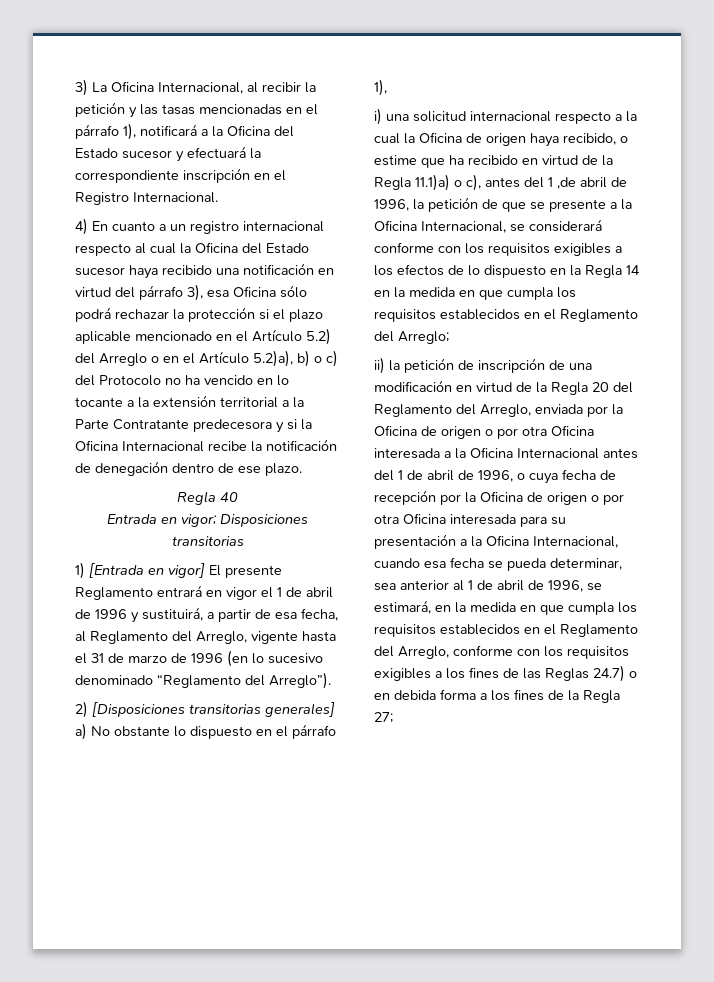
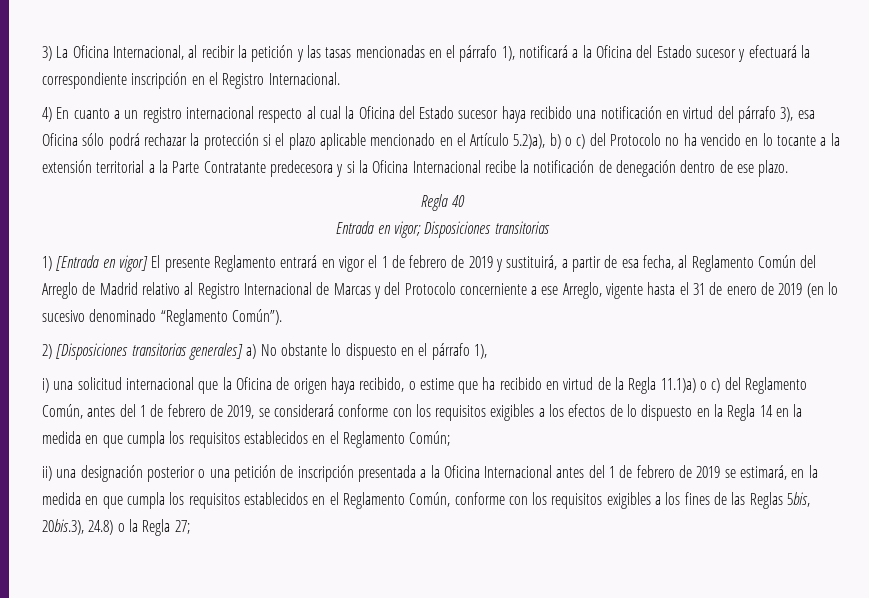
[306,328,331,345] [75,351,249,366] 5.2) del Arreglo o en el Artículo -> (510, 139) none
[306,587,333,598] [75,609,127,619] abril de 1996 -> [409,255,493,268] febrero de 2019
[172,631,192,642] del -> [758,255,817,268] [42,282,559,299] Común del Arreglo de Madrid relativo al Registro Internacional de Marcas y del Protocolo concerniente a ese
[128,653,223,663] marzo de 1996 -> [726,282,803,295] enero de 2019
[245,672,331,689] del Arreglo”). -> [231,309,282,325] Común”).
[555,111,637,124] [374,133,400,144] respecto a la cual -> [198,381,219,394] que
[466,174,627,191] [374,197,632,212] [374,220,506,233] c), antes del 1 ,de abril de 1996, la petición de que se presente a la Oficina Internacional, -> [711,377,808,394] [42,404,255,419] c) del Reglamento Común, antes del 1 de febrero de 2019,
[374,331,449,344] del Arreglo; -> [409,431,451,446] Común;
[389,358,592,373] [374,380,633,395] [374,404,623,417] [374,425,594,439] [374,448,440,459] la petición de inscripción de una modificación en virtud de la Regla 20 del Reglamento del Arreglo, enviada por la Oficina de origen o por otra Oficina interesada -> [56,465,416,482] una designación posterior o una petición de inscripción presentada
[427,469,616,484] [374,490,624,505] [374,513,566,527] [374,534,618,549] [374,557,622,571] [374,580,583,592] abril de 1996, o cuya fecha de recepción por la Oficina de origen o por otra Oficina interesada para su presentación a la Oficina Internacional, cuando esa fecha se pueda determinar, sea anterior al 1 de abril de 1996, -> [636,465,721,478] febrero de 2019
[374,646,449,659] del Arreglo, -> [409,492,451,507] Común,
[593,665,637,682] [374,689,564,701] 24.7) o en debida forma a los fines de -> [787,492,811,507] [42,519,125,535] 5bis, 20bis.3), 24.8) o

